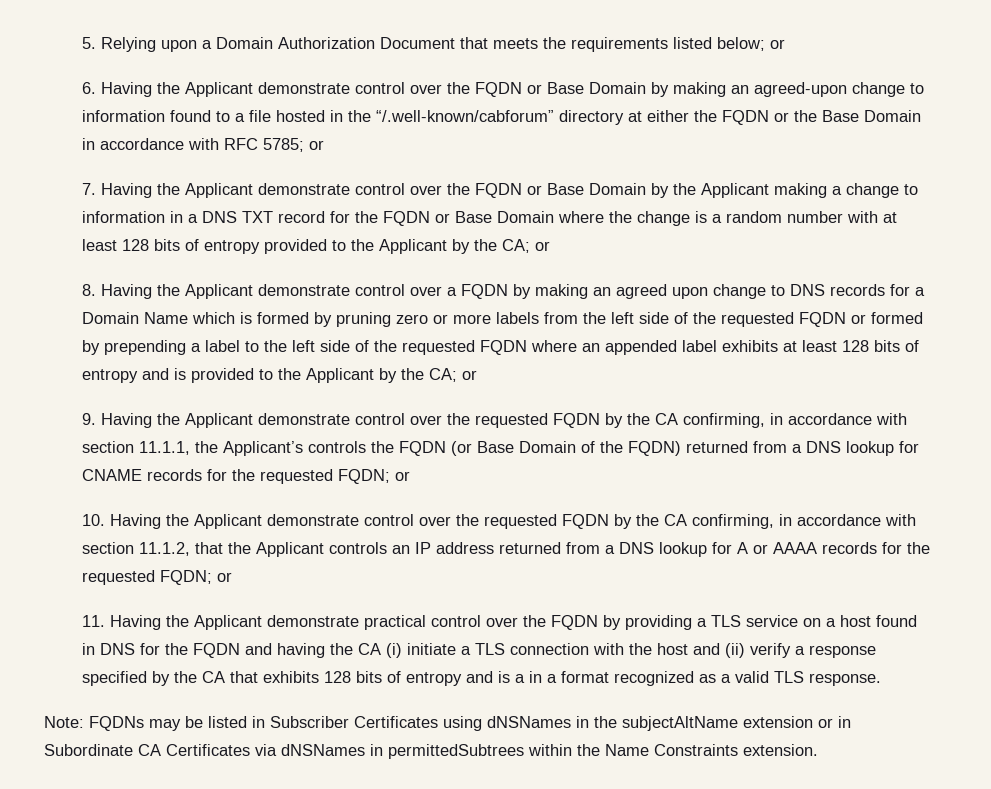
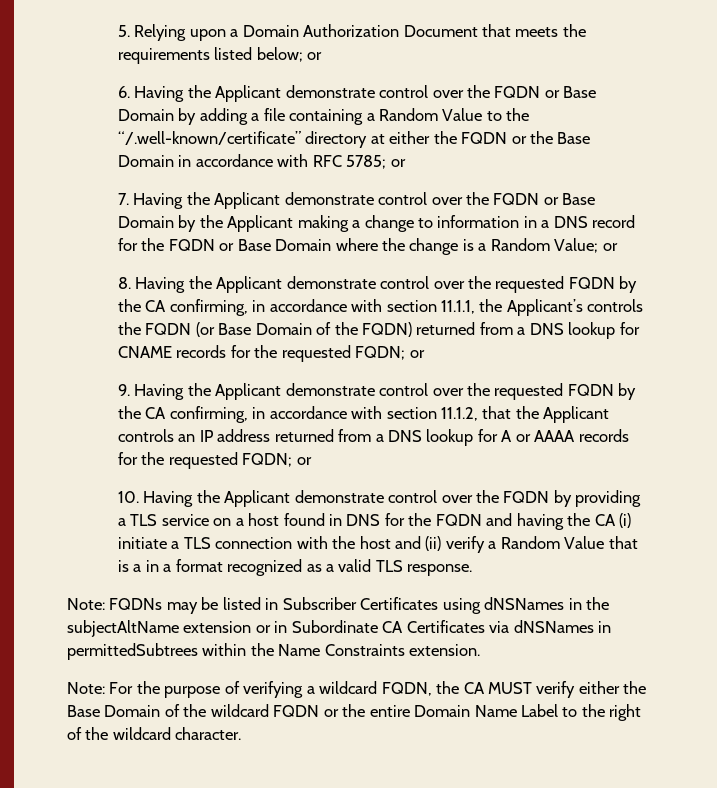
[672,82,924,97] [81,110,554,122] making an agreed-upon change to information found to a file hosted in the “/.well-known/cabforum” -> [199,108,530,125] [117,131,301,145] adding a file containing a Random Value to the “/.well-known/certificate”
[241,211,273,223] TXT -> (588, 222) none
[725,211,897,223] [81,239,530,254] random number with at least 128 bits of entropy provided to the Applicant by the CA; -> [490,238,599,253] Random Value;
[446,284,925,299] [81,312,923,327] [81,340,919,355] [81,368,477,383] [81,413,442,428] a FQDN by making an agreed upon change to DNS records for a Domain Name which is formed by pruning zero or more labels from the left side of the requested FQDN or formed by prepending a label to the left side of the requested FQDN where an appended label exhibits at least 128 bits of entropy and is provided to the Applicant by the CA; or // 9. Having the Applicant demonstrate control over -> (465, 285) none
[81,514,105,526] 10. -> [117,384,130,396] 9.
[81,615,426,630] 11. Having the Applicant demonstrate practical -> [117,490,384,507] 10. Having the Applicant demonstrate
[808,645,876,658] [81,671,493,686] response specified by the CA that exhibits 128 bits of entropy and -> [500,536,638,549] Random Value that
(818, 750) none -> [67,681,647,698] [67,704,642,721] [67,727,242,740] // Note: For the purpose of verifying a wildcard FQDN, the CA MUST verify either the Base Domain of the wildcard FQDN or the entire Domain Name Label to the right of the wildcard character.

